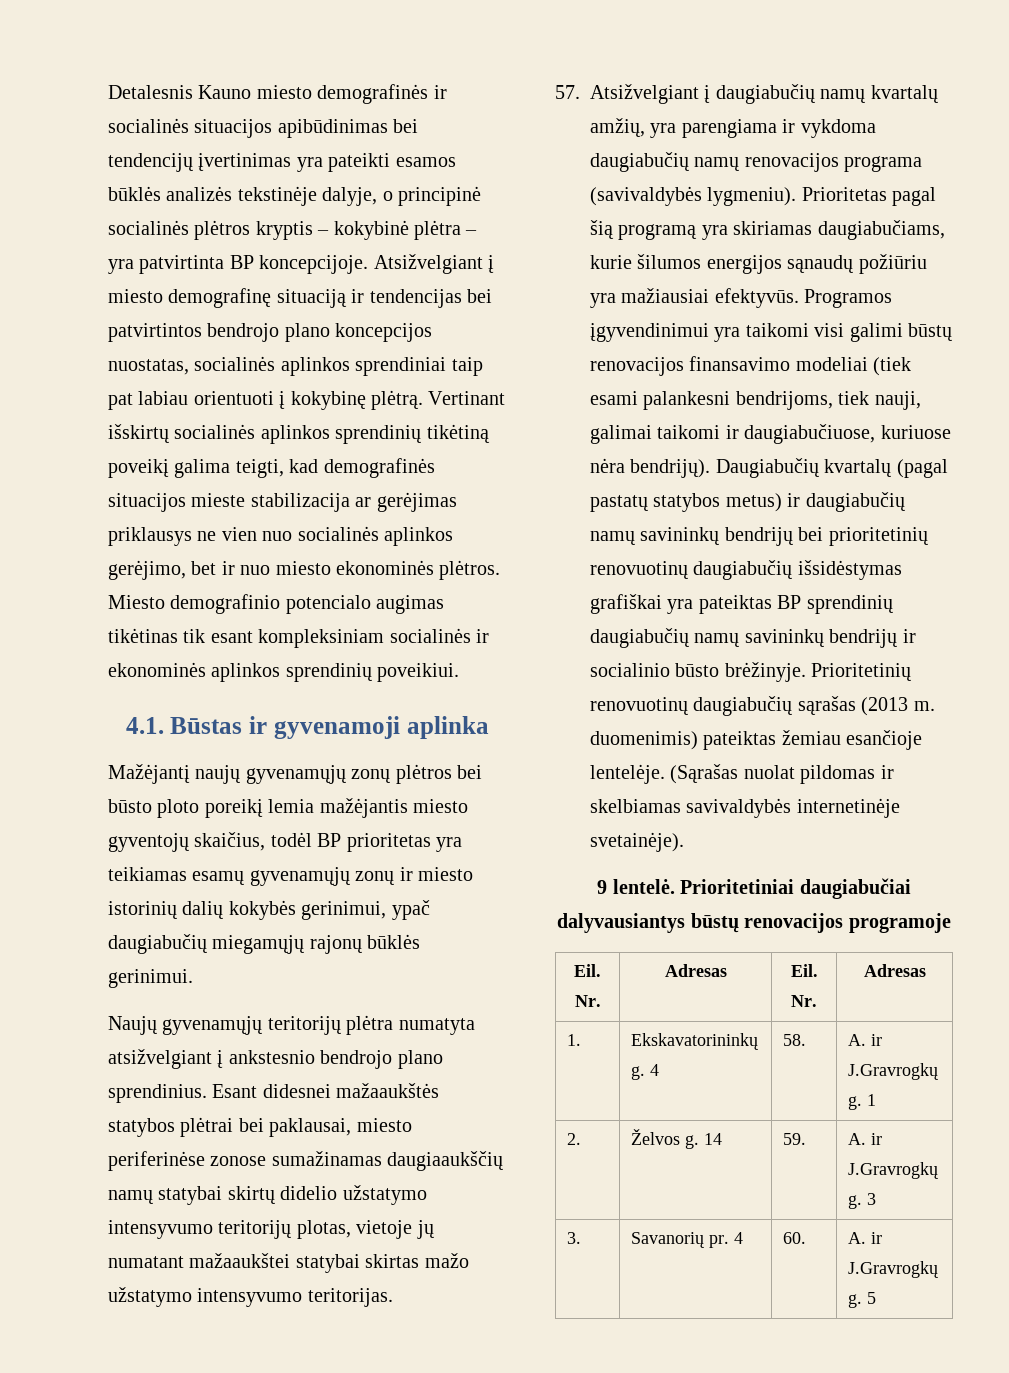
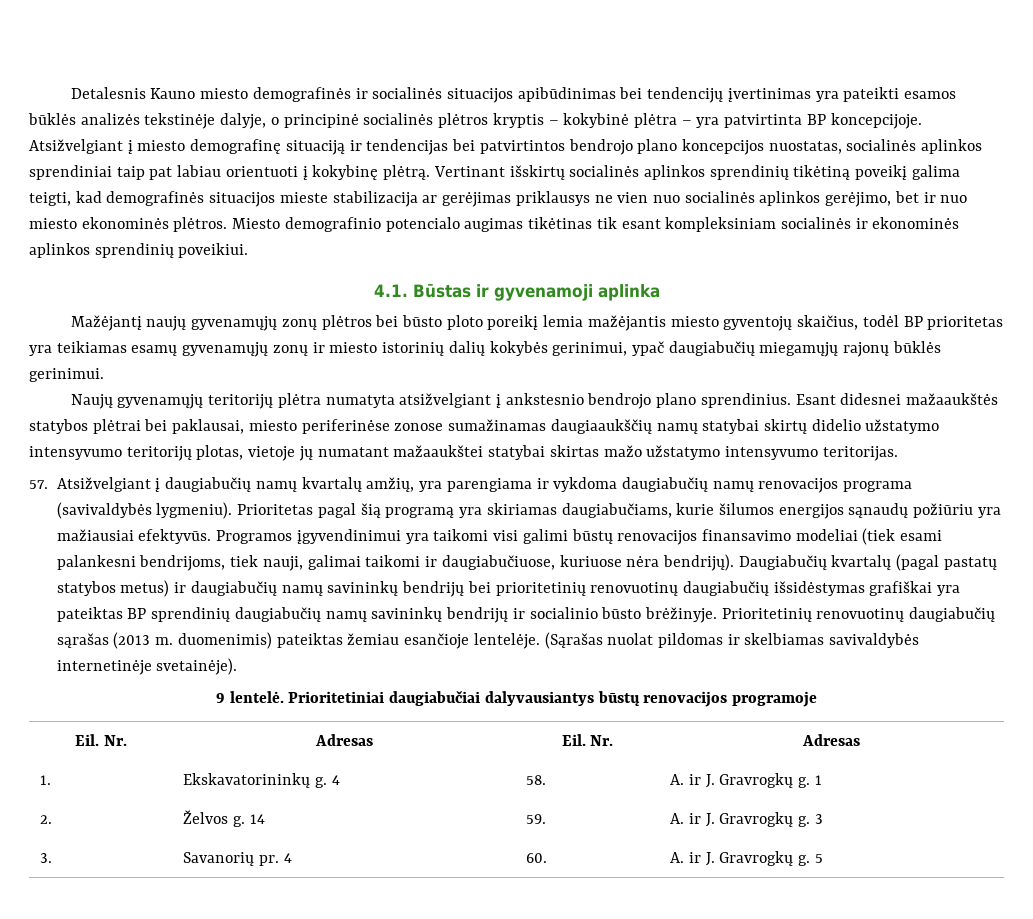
[847,1063,939,1080] J.Gravrogkų -> [705,773,794,788] J. Gravrogkų
[847,1162,939,1179] J.Gravrogkų -> [705,812,794,827] J. Gravrogkų
[847,1261,939,1278] J.Gravrogkų -> [705,851,794,866] J. Gravrogkų

